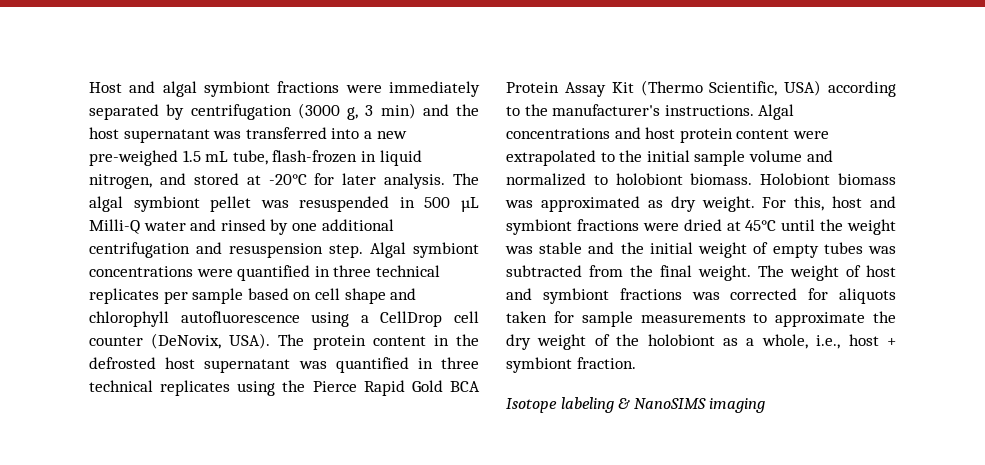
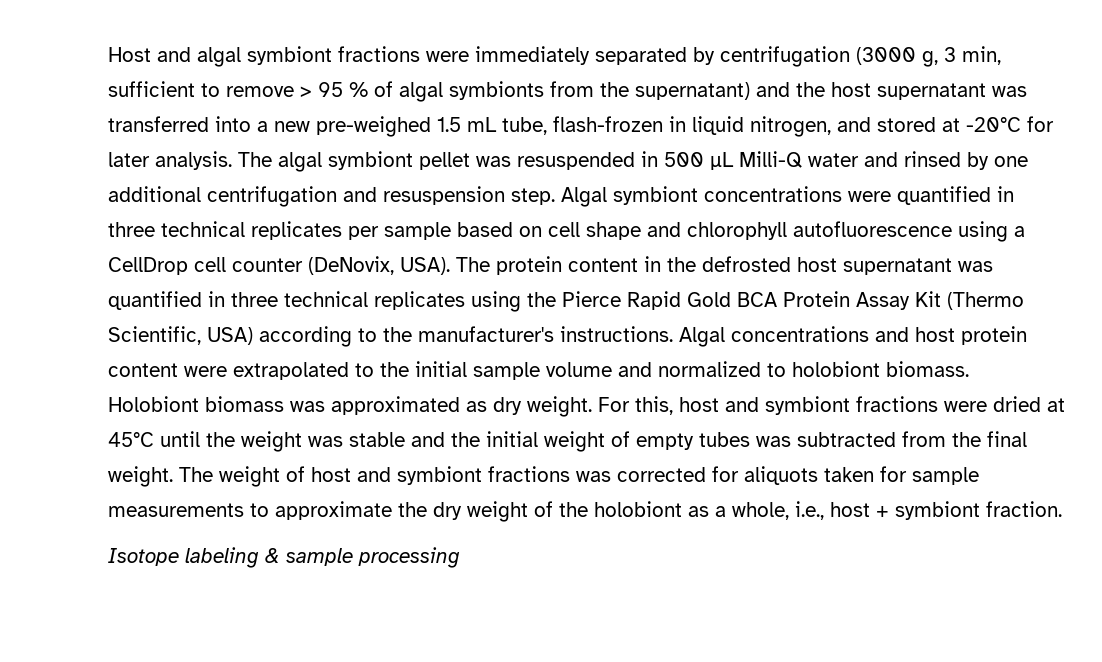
[380,103,416,119] min) -> [962,46,1001,65] [108,81,750,102] min, sufficient to remove > 95 % of algal symbionts from the supernatant)
[633,398,766,413] NanoSIMS imaging -> [286,547,460,568] sample processing

